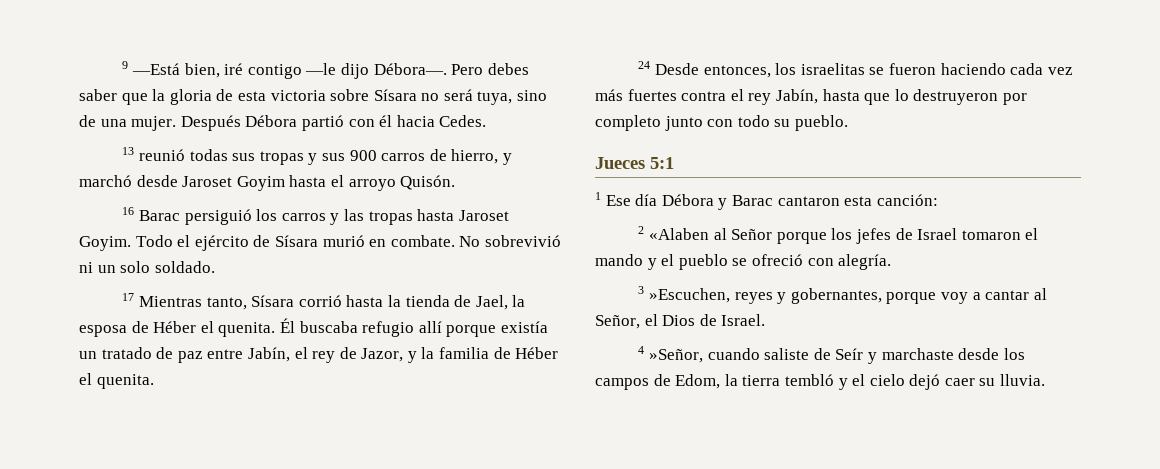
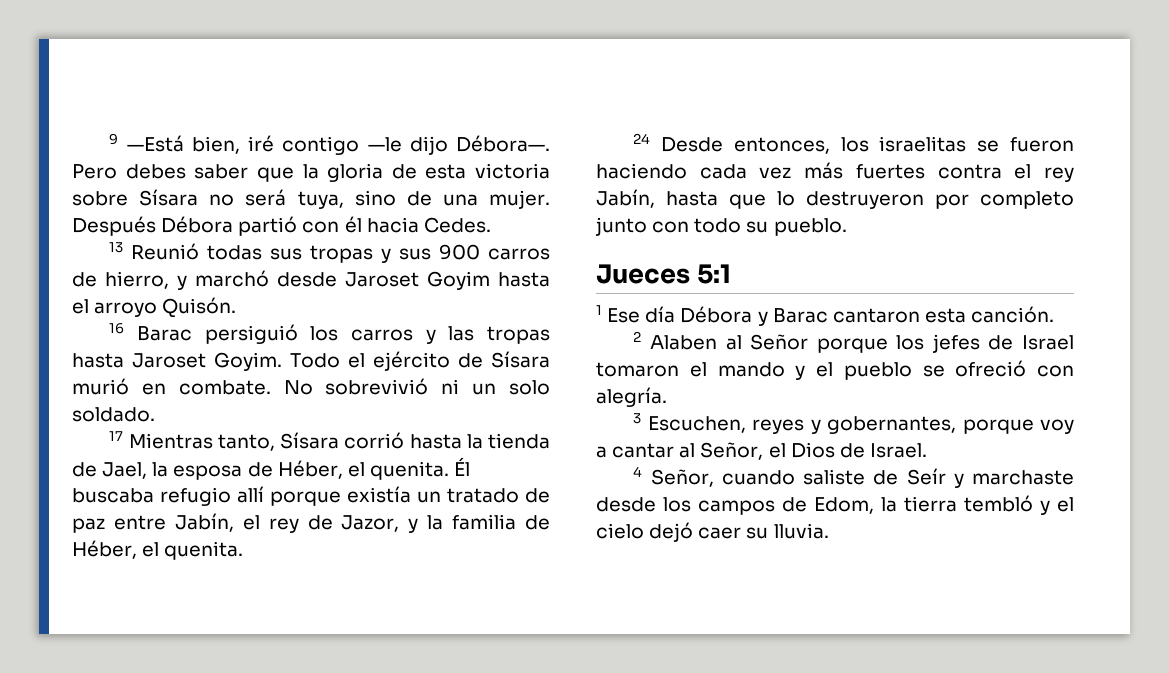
[139,149,186,161] reunió -> [131,243,200,260] Reunió
[153,321,197,333] Héber -> [277,460,343,479] Héber,
[515,347,559,359] Héber -> [72,540,137,559] Héber,
[876,194,938,206] canción: -> [971,306,1055,323] canción.
[649,228,710,240] «Alaben -> [649,335,717,350] Alaben
[649,288,731,303] »Escuchen, -> [647,416,746,433] Escuchen,
[649,349,704,363] »Señor, -> [650,469,714,487] Señor,

